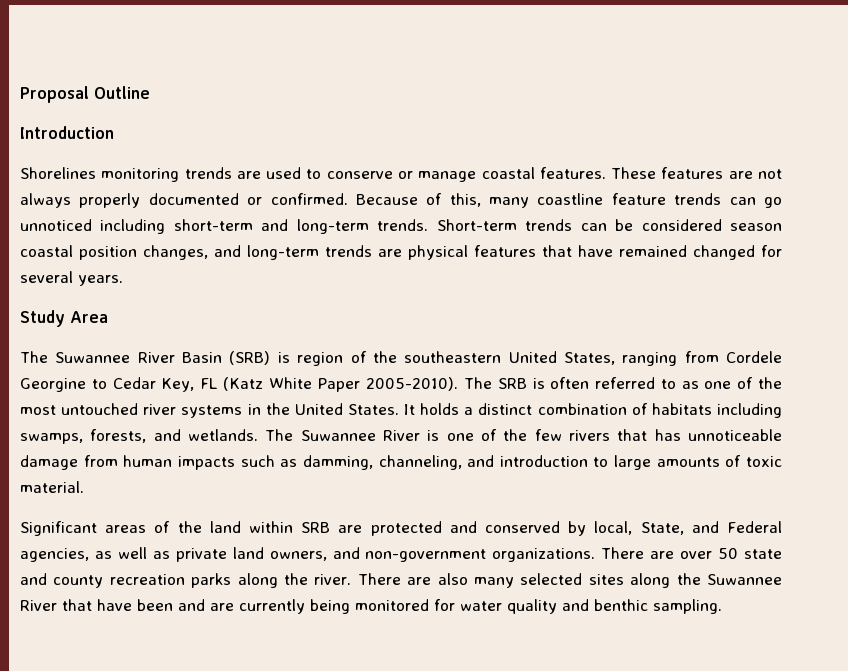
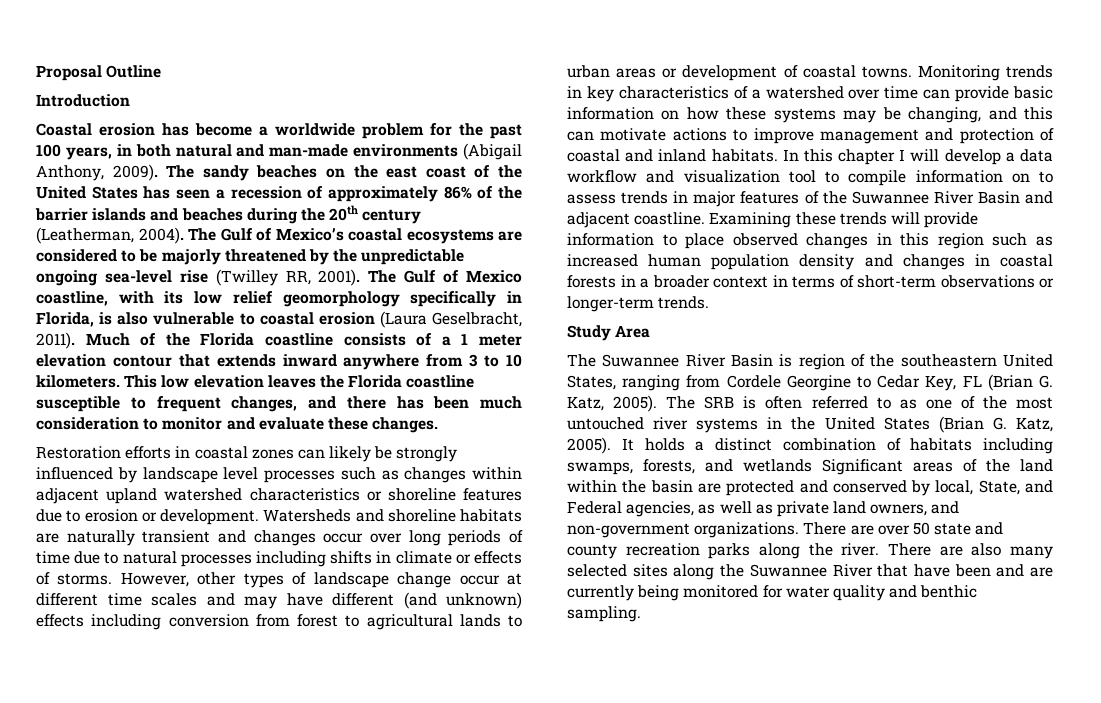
[20,167,783,182] [20,193,782,208] [20,219,783,234] [20,245,782,260] [20,271,123,286] Shorelines monitoring trends are used to conserve or manage coastal features. These features are not always properly documented or confirmed. Because of this, many coastline feature trends can go unnoticed including short-term and long-term trends. Short-term trends can be considered season coastal position changes, and long-term trends are physical features that have remained changed for several years. -> [36,123,522,139] [36,143,522,160] [36,164,523,181] [36,186,522,202] [35,205,422,224] [36,227,522,244] [36,249,465,265] [36,269,523,286] [36,291,522,307] [36,311,522,328] [36,332,523,349] [36,354,523,370] [36,375,475,388] [36,396,522,412] [36,417,439,433] [36,446,458,462] [36,467,522,483] [36,488,522,504] [36,509,522,525] [36,530,523,546] [36,551,522,567] [36,572,522,588] [36,592,522,609] [36,614,522,630] [567,65,1053,81] [567,86,1053,102] [567,107,1053,123] [567,128,1054,144] [567,149,1053,165] [567,170,1053,186] [567,191,1053,207] [567,212,979,228] [567,233,1053,249] [567,254,1053,270] [567,275,1054,288] [567,296,710,312] Coastal erosion has become a worldwide problem for the past 100 years, in both natural and man-made environments (Abigail Anthony, 2009). The sandy beaches on the east coast of the United States has seen a recession of approximately 86% of the barrier islands and beaches during the 20th century (Leatherman, 2004). The Gulf of Mexico’s coastal ecosystems are considered to be majorly threatened by the unpredictable ongoing sea-level rise (Twilley RR, 2001). The Gulf of Mexico coastline, with its low relief geomorphology specifically in Florida, is also vulnerable to coastal erosion (Laura Geselbracht, 2011). Much of the Florida coastline consists of a 1 meter elevation contour that extends inward anywhere from 3 to 10 kilometers. This low elevation leaves the Florida coastline susceptible to frequent changes, and there has been much consideration to monitor and evaluate these changes. // Restoration efforts in coastal zones can likely be strongly influenced by landscape level processes such as changes within adjacent upland watershed characteristics or shoreline features due to erosion or development. Watersheds and shoreline habitats are naturally transient and changes occur over long periods of time due to natural processes including shifts in climate or effects of storms. However, other types of landscape change occur at different time scales and may have different (and unknown) effects including conversion from forest to agricultural lands to urban areas or development of coastal towns. Monitoring trends in key characteristics of a watershed over time can provide basic information on how these systems may be changing, and this can motivate actions to improve management and protection of coastal and inland habitats. In this chapter I will develop a data workflow and visualization tool to compile information on to assess trends in major features of the Suwannee River Basin and adjacent coastline. Examining these trends will provide information to place observed changes in this region such as increased human population density and changes in coastal forests in a broader context in terms of short-term observations or longer-term trends.
[229,351,271,365] (SRB) -> (773, 360) none
[222,377,459,392] (Katz White Paper 2005-2010). -> [987,374,1053,391] [567,395,658,412] (Brian G. Katz, 2005).
[347,404,399,415] States. -> [883,416,1053,433] [567,437,611,454] States (Brian G. Katz, 2005).
[188,429,783,441] [20,455,782,470] [20,481,84,493] wetlands. The Suwannee River is one of the few rivers that has unnoticeable damage from human impacts such as damming, channeling, and introduction to large amounts of toxic material. // -> [743,459,812,472] wetlands
[301,522,331,533] SRB -> [622,480,693,493] the basin

